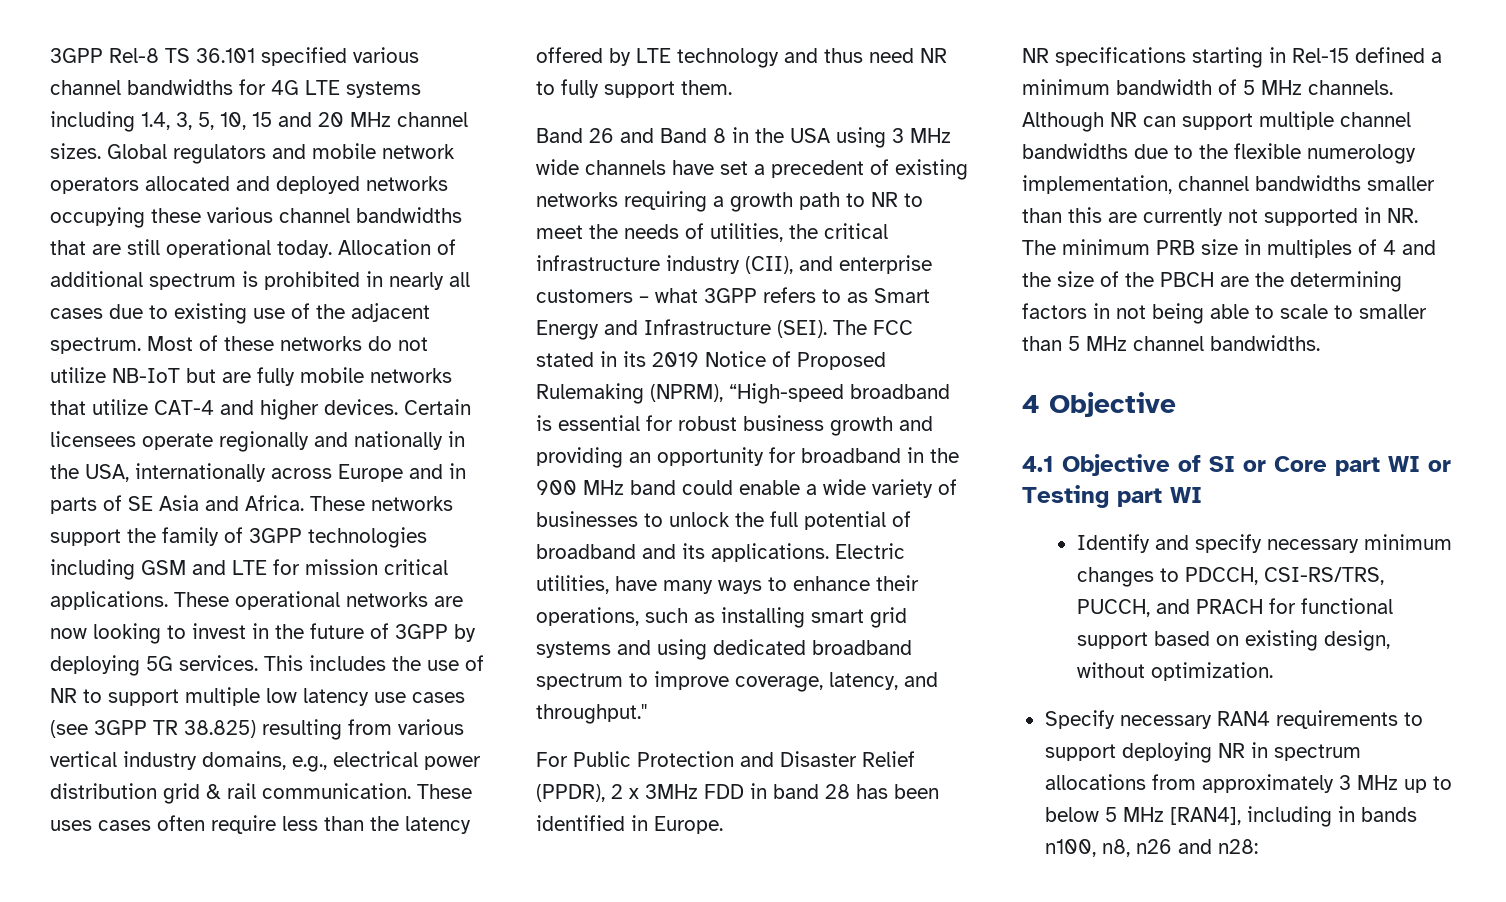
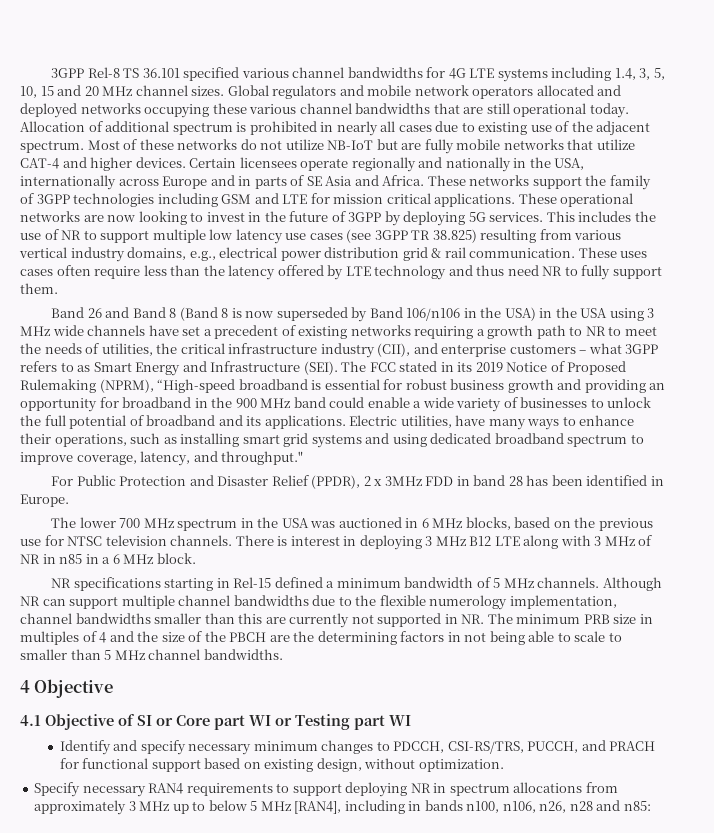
(726, 135) none -> [179,307,536,322] (Band 8 is now superseded by Band 106/n106 in the USA)
(723, 825) none -> [51,517,653,531] [20,535,653,550] [20,553,196,564] // The lower 700 MHz spectrum in the USA was auctioned in 6 MHz blocks, based on the previous use for NTSC television channels. There is interest in deploying 3 MHz B12 LTE along with 3 MHz of NR in n85 in a 6 MHz block.
[1101,839,1258,857] n8, n26 and n28: -> [502,800,651,813] n106, n26, n28 and n85:

